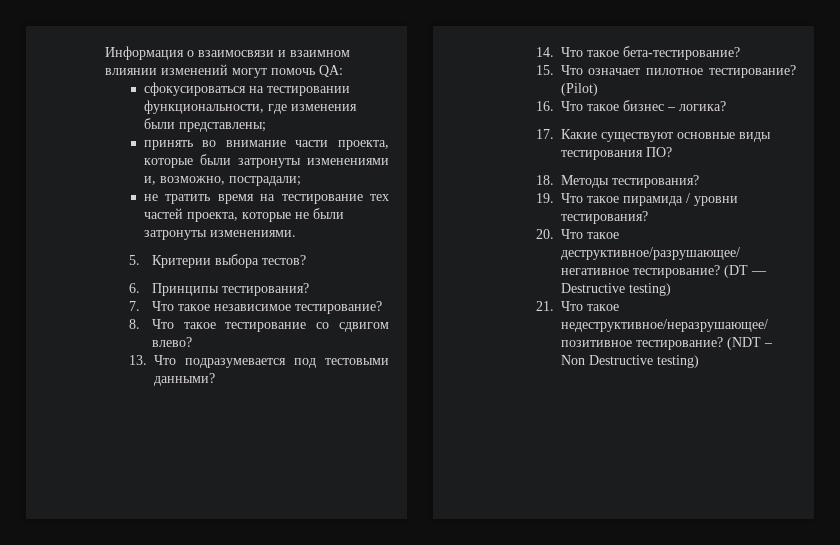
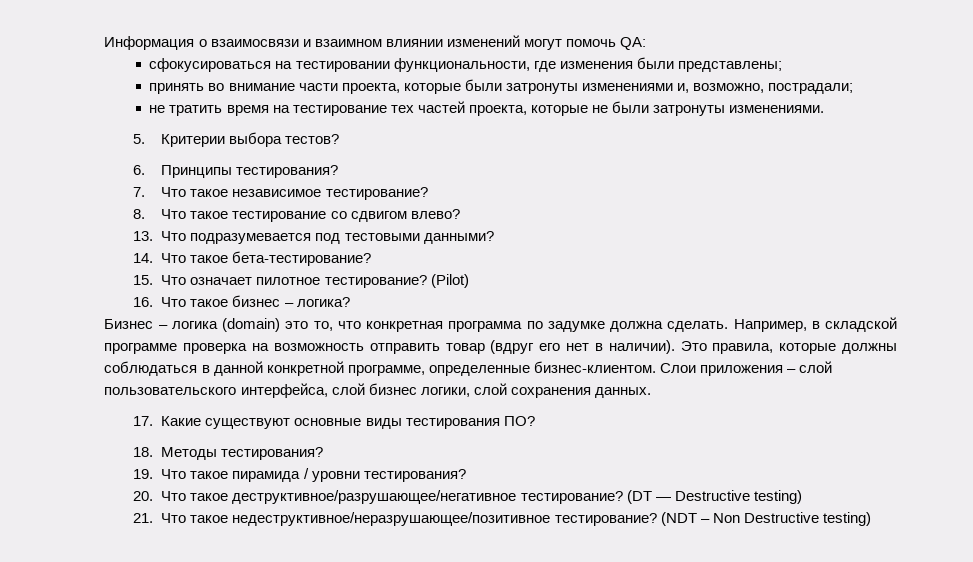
(726, 106) none -> [104,317,897,332] [104,340,897,354] [104,361,832,376] [104,383,651,398] // Бизнес – логика (domain) это то, что конкретная программа по задумке должна сделать. Например, в складской программе проверка на возможность отправить товар (вдруг его нет в наличии). Это правила, которые должны соблюдаться в данной конкретной программе, определенные бизнес-клиентом. Слои приложения – слой пользовательского интерфейса, слой бизнес логики, слой сохранения данных.

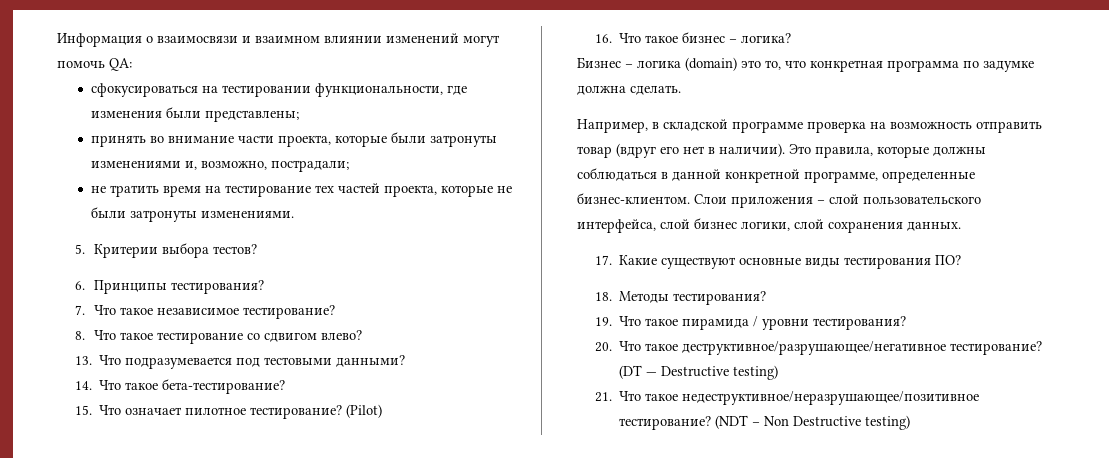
(729, 326) none -> (681, 90) //

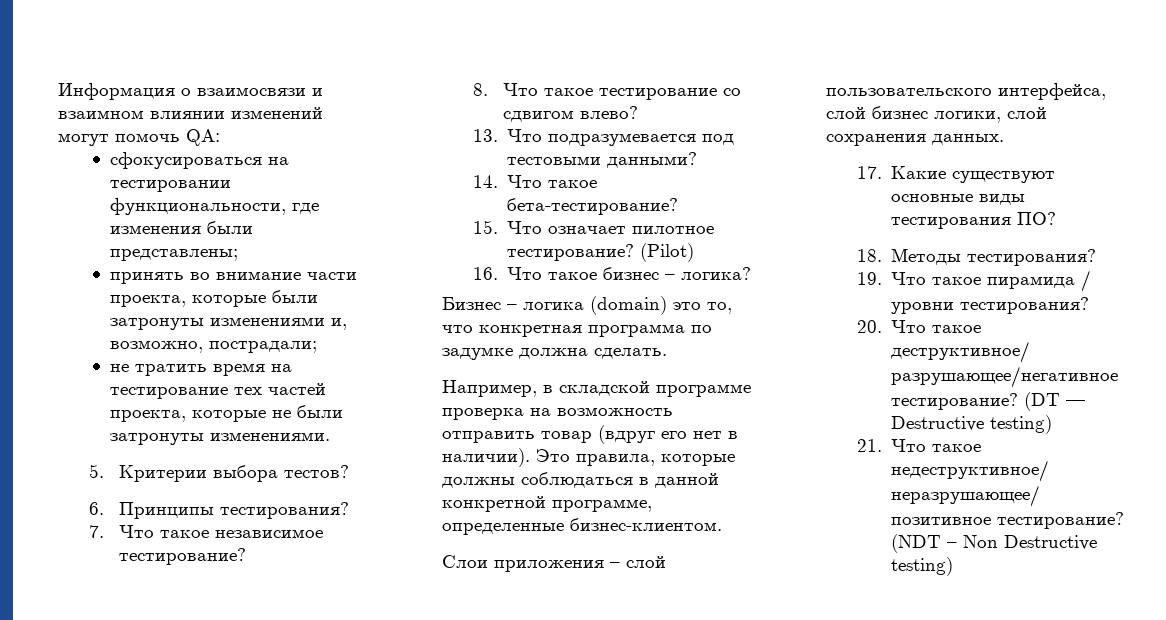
(690, 198) none -> (723, 524) //

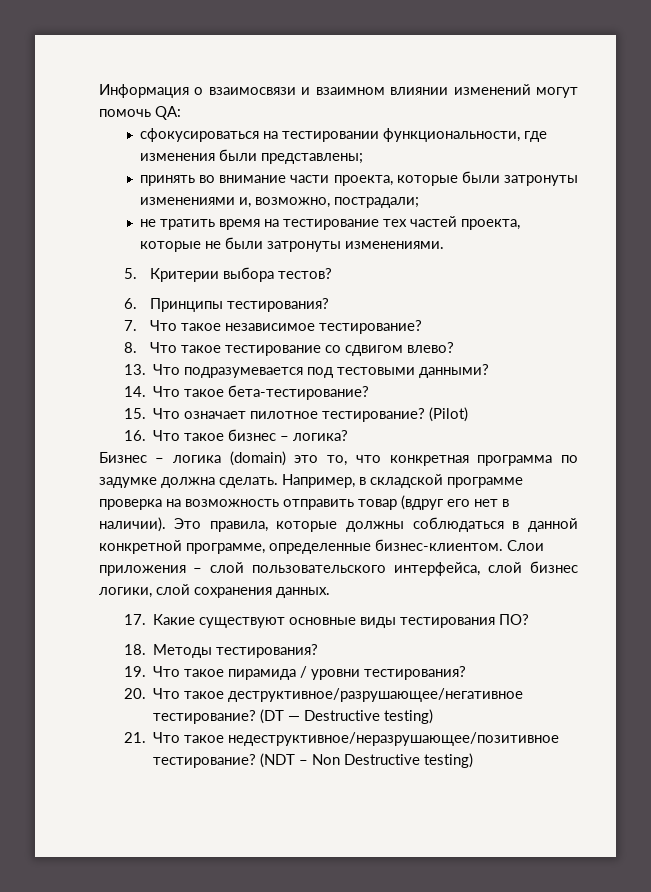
(668, 353) // -> (278, 482) none
(723, 524) // -> (503, 545) none

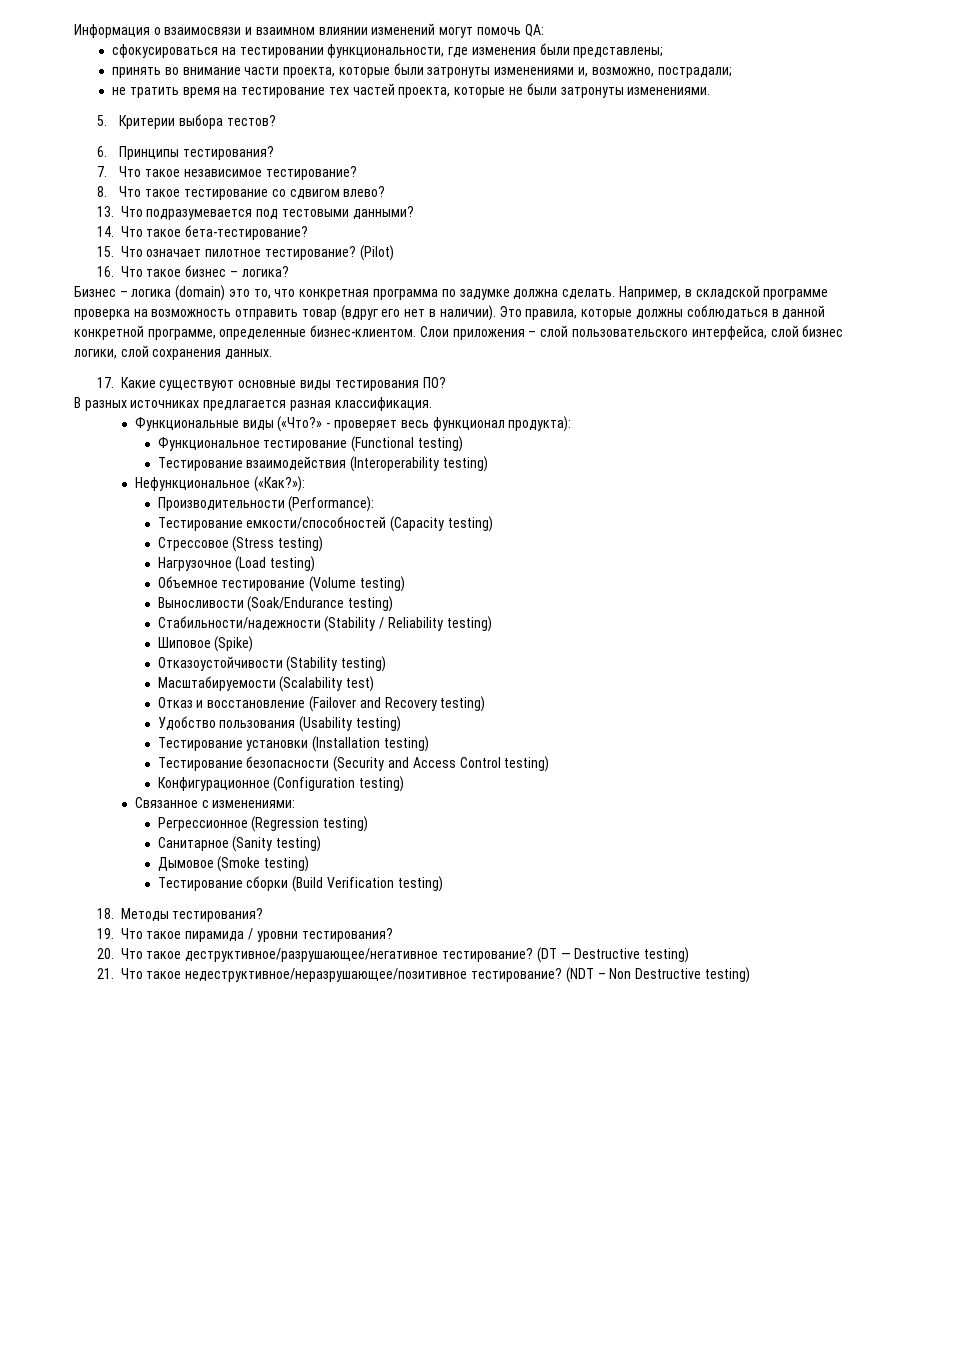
(530, 619) none -> [73,397,432,411] [134,416,572,432] [157,436,463,452] [157,456,488,472] [134,476,305,492] [157,496,375,512] [157,516,493,532] [157,536,324,552] [157,556,316,572] [157,576,405,592] [157,596,394,612] [157,616,492,632] [157,636,254,652] [157,656,387,672] [157,676,375,692] [157,696,486,712] [157,716,401,732] [157,736,429,752] [157,756,550,772] [157,776,405,792] [134,797,296,808] [157,816,369,832] [157,836,322,852] [157,856,310,872] [157,876,443,892] // В разных источниках предлагается разная классификация. // Функциональные виды («Что?» - проверяет весь функционал продукта): // Функциональное тестирование (Functional testing) // Тестирование взаимодействия (Interoperability testing) // Нефункциональное («Как?»): // Производительности (Performance): // Тестирование емкости/способностей (Capacity testing) // Стрессовое (Stress testing) // Нагрузочное (Load testing) // Объемное тестирование (Volume testing) // Выносливости (Soak/Endurance testing) // Стабильности/надежности (Stability / Reliability testing) // Шиповое (Spike) // Отказоустойчивости (Stability testing) // Масштабируемости (Scalability test) // Отказ и восстановление (Failover and Recovery testing) // Удобство пользования (Usability testing) // Тестирование установки (Installation testing) // Тестирование безопасности (Security and Access Control testing) // Конфигурационное (Configuration testing) // Связанное с изменениями: // Регрессионное (Regression testing) // Санитарное (Sanity testing) // Дымовое (Smoke testing) // Тестирование сборки (Build Verification testing)

